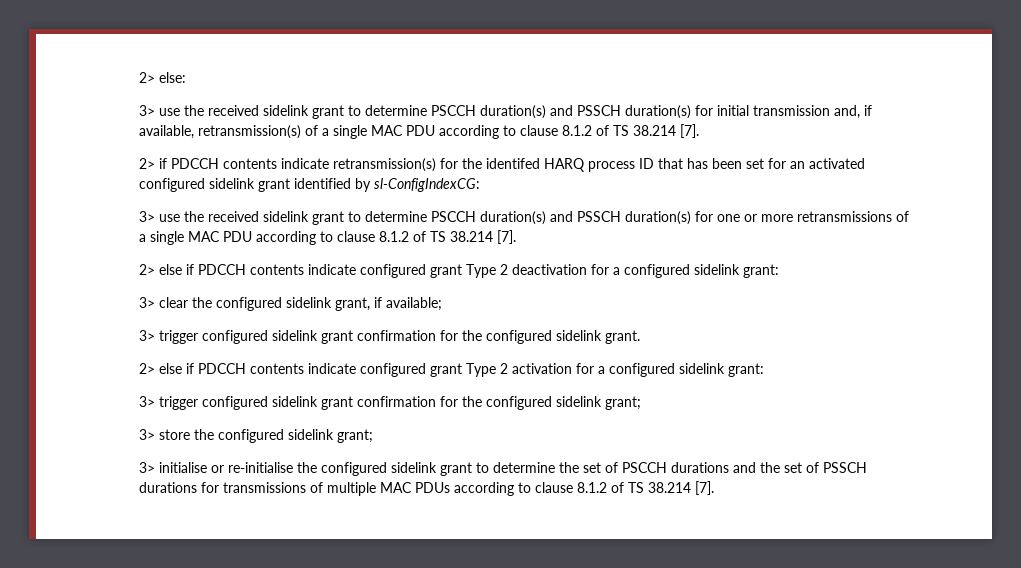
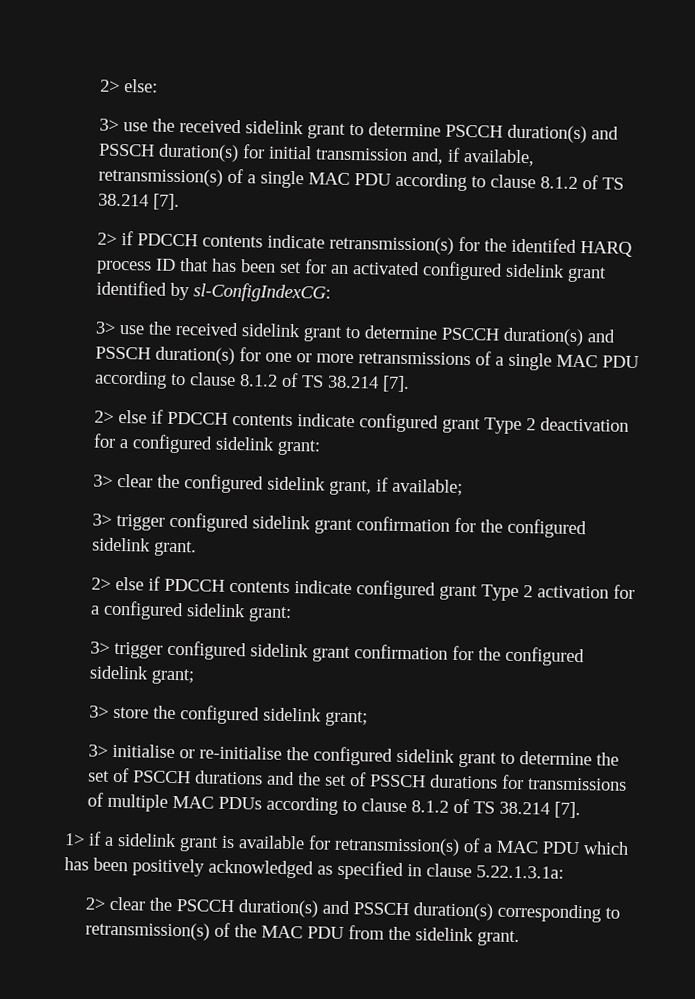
(714, 488) none -> [64,831,630,857] [64,857,565,881] [85,896,621,923] [85,921,521,947] // 1> if a sidelink grant is available for retransmission(s) of a MAC PDU which has been positively acknowledged as specified in clause 5.22.1.3.1a: // 2> clear the PSCCH duration(s) and PSSCH duration(s) corresponding to retransmission(s) of the MAC PDU from the sidelink grant.

